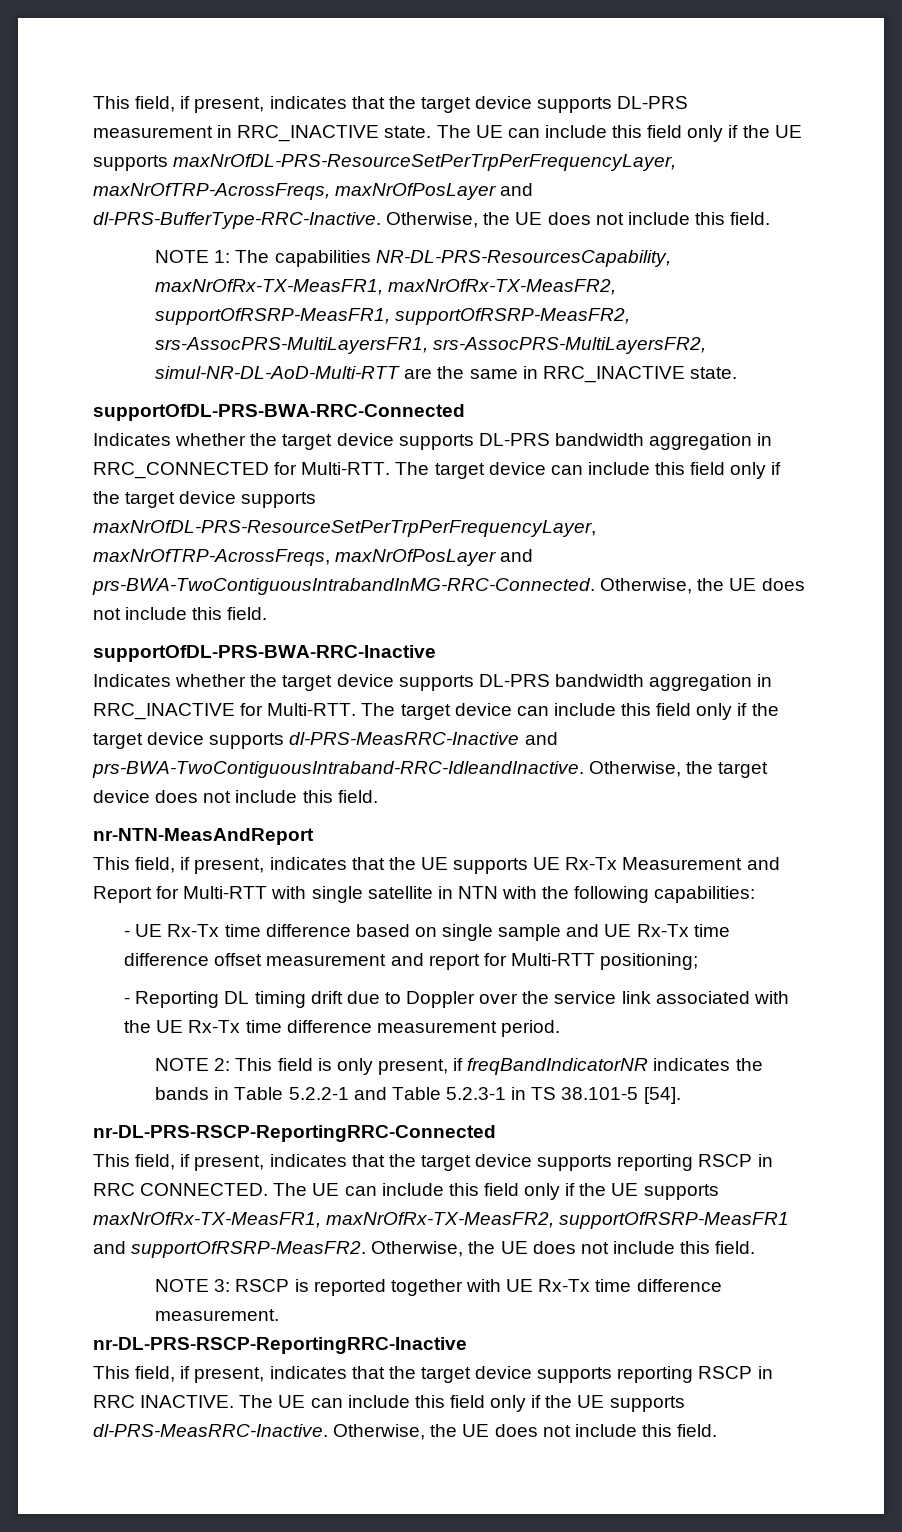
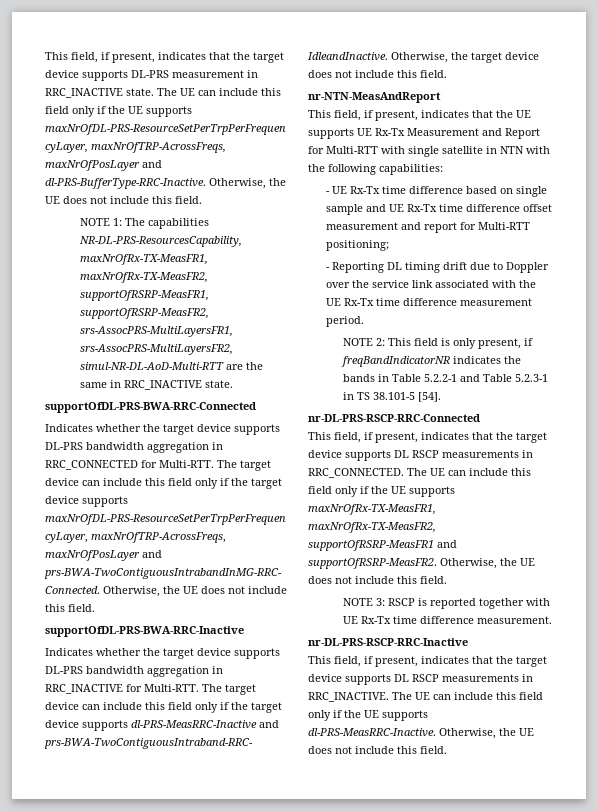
[93,1125,496,1142] nr-DL-PRS-RSCP-ReportingRRC-Connected -> [308,414,480,422] nr-DL-PRS-RSCP-RRC-Connected
[617,1154,773,1171] [93,1183,269,1196] reporting RSCP in RRC CONNECTED. -> [394,450,533,458] [308,468,404,478] DL RSCP measurements in RRC_CONNECTED.
[93,1337,467,1354] nr-DL-PRS-RSCP-ReportingRRC-Inactive -> [308,638,468,646] nr-DL-PRS-RSCP-RRC-Inactive
[617,1366,773,1383] [93,1395,235,1408] reporting RSCP in RRC INACTIVE. -> [394,674,533,682] [308,692,389,702] DL RSCP measurements in RRC_INACTIVE.

